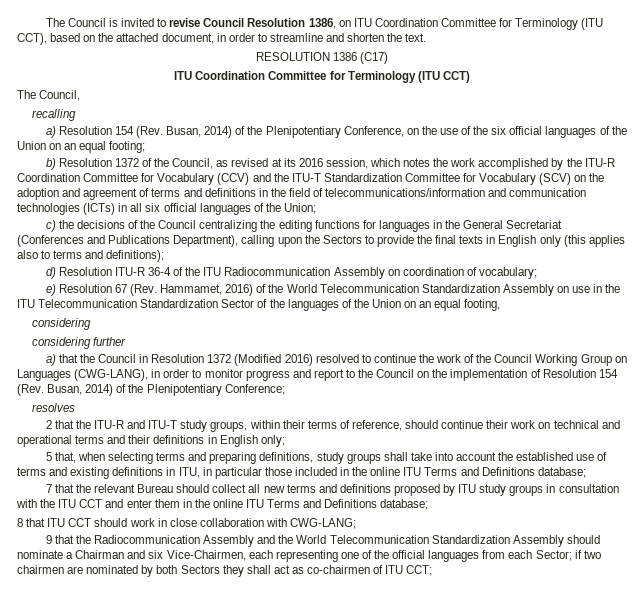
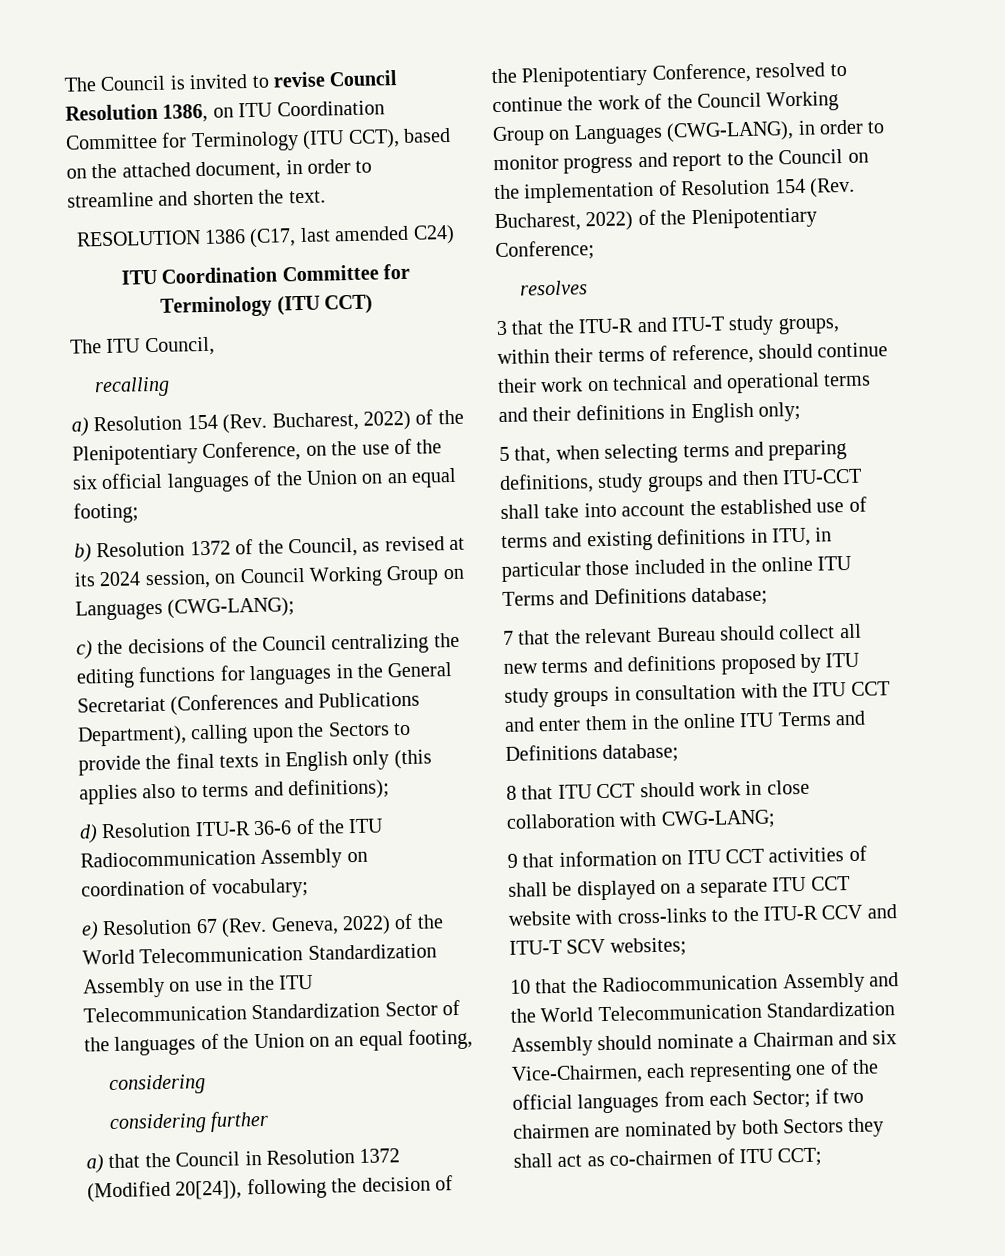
[360,52,389,64] (C17) -> [249,224,455,249] (C17, last amended C24)
(36, 94) none -> [106,338,142,353] ITU
[166,126,233,138] Busan, 2014) -> [271,410,411,432] Bucharest, 2022)
[298,158,615,170] [17,173,605,185] [17,188,587,200] [17,203,316,215] 2016 session, which notes the work accomplished by the ITU-R Coordination Committee for Vocabulary (CCV) and the ITU-T Standardization Committee for Vocabulary (SCV) on the adoption and agreement of terms and definitions in the field of telecommunications/information and communication technologies (ICTs) in all six official languages of the Union; -> [99,565,464,590] [75,597,296,621] 2024 session, on Council Working Group on Languages (CWG-LANG);
[148,267,172,276] 36-4 -> [253,820,293,836] 36-6
[160,284,254,296] Hammamet, 2016) -> [270,915,391,936] Geneva, 2022)
[284,354,313,366] 2016) -> [175,1175,453,1201] [491,62,751,88] 20[24]), following the decision of the Plenipotentiary Conference,
[47,384,114,396] Busan, 2014) -> [494,211,634,233] Bucharest, 2022)
[45,420,52,429] 2 -> [496,320,508,336] 3
(381, 458) none -> [707,468,862,486] and then ITU-CCT
(74, 539) none -> [558,845,867,867] [508,876,850,901] [508,904,897,926] [509,937,687,957] [510,978,568,994] information on ITU CCT activities of shall be displayed on a separate ITU CCT website with cross-links to the ITU-R CCV and ITU-T SCV websites; // 10 that

